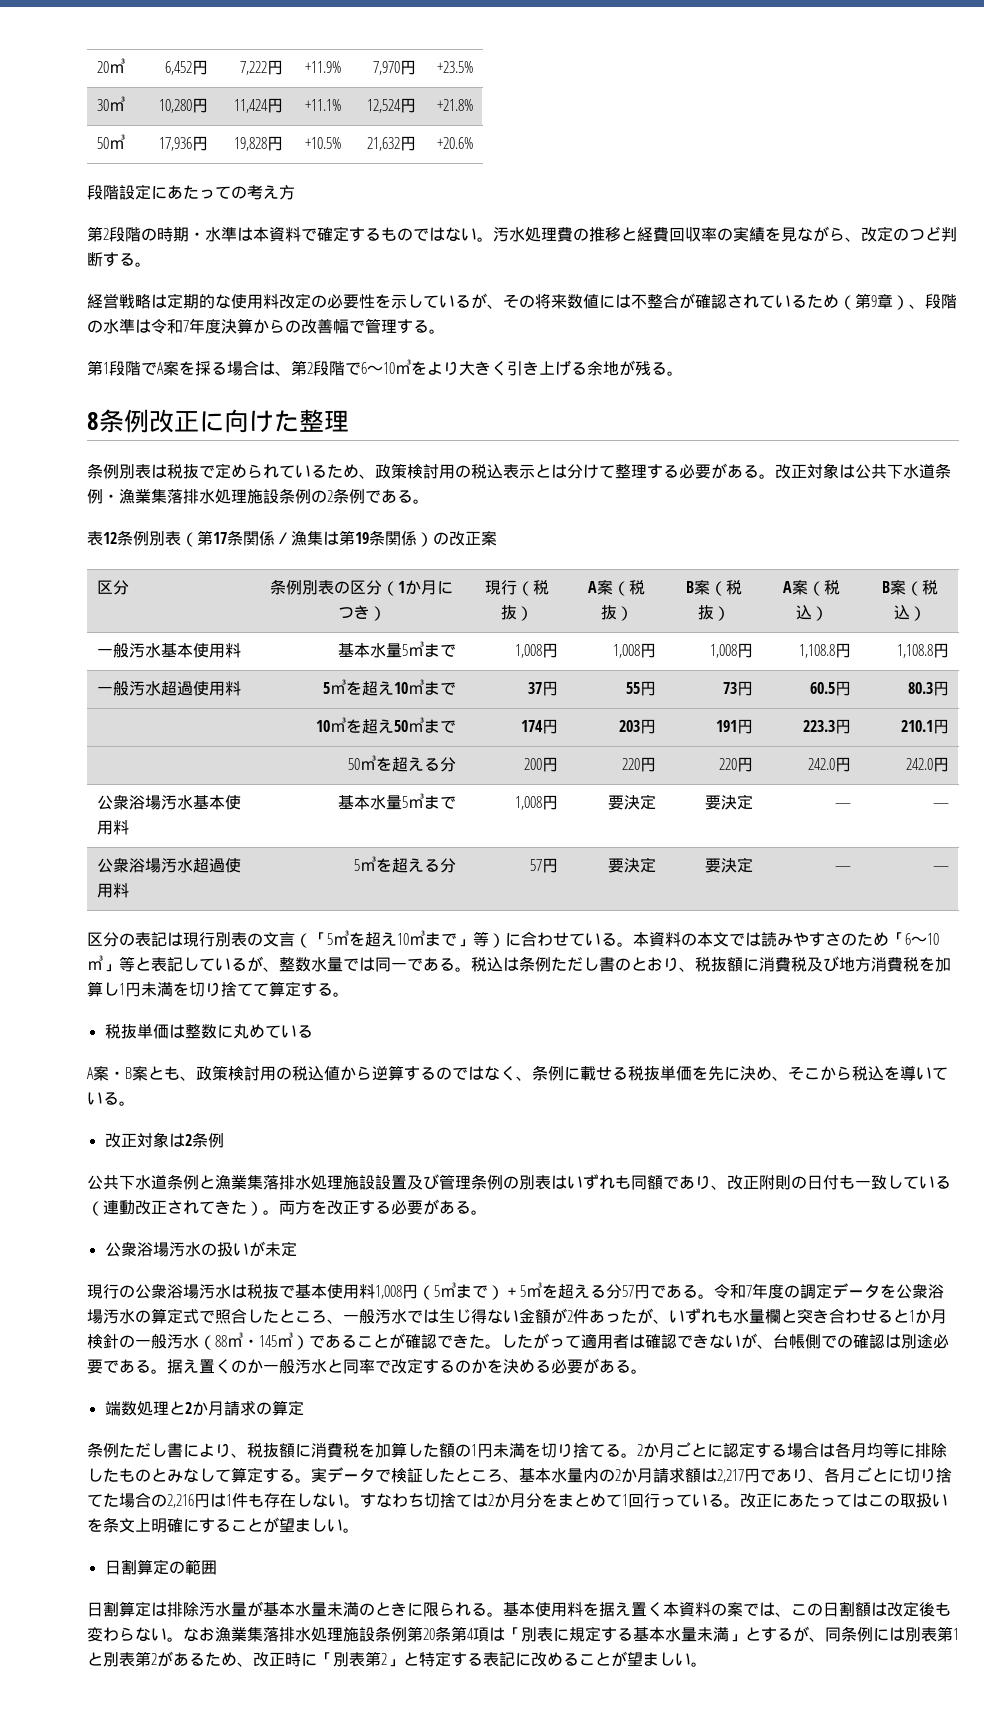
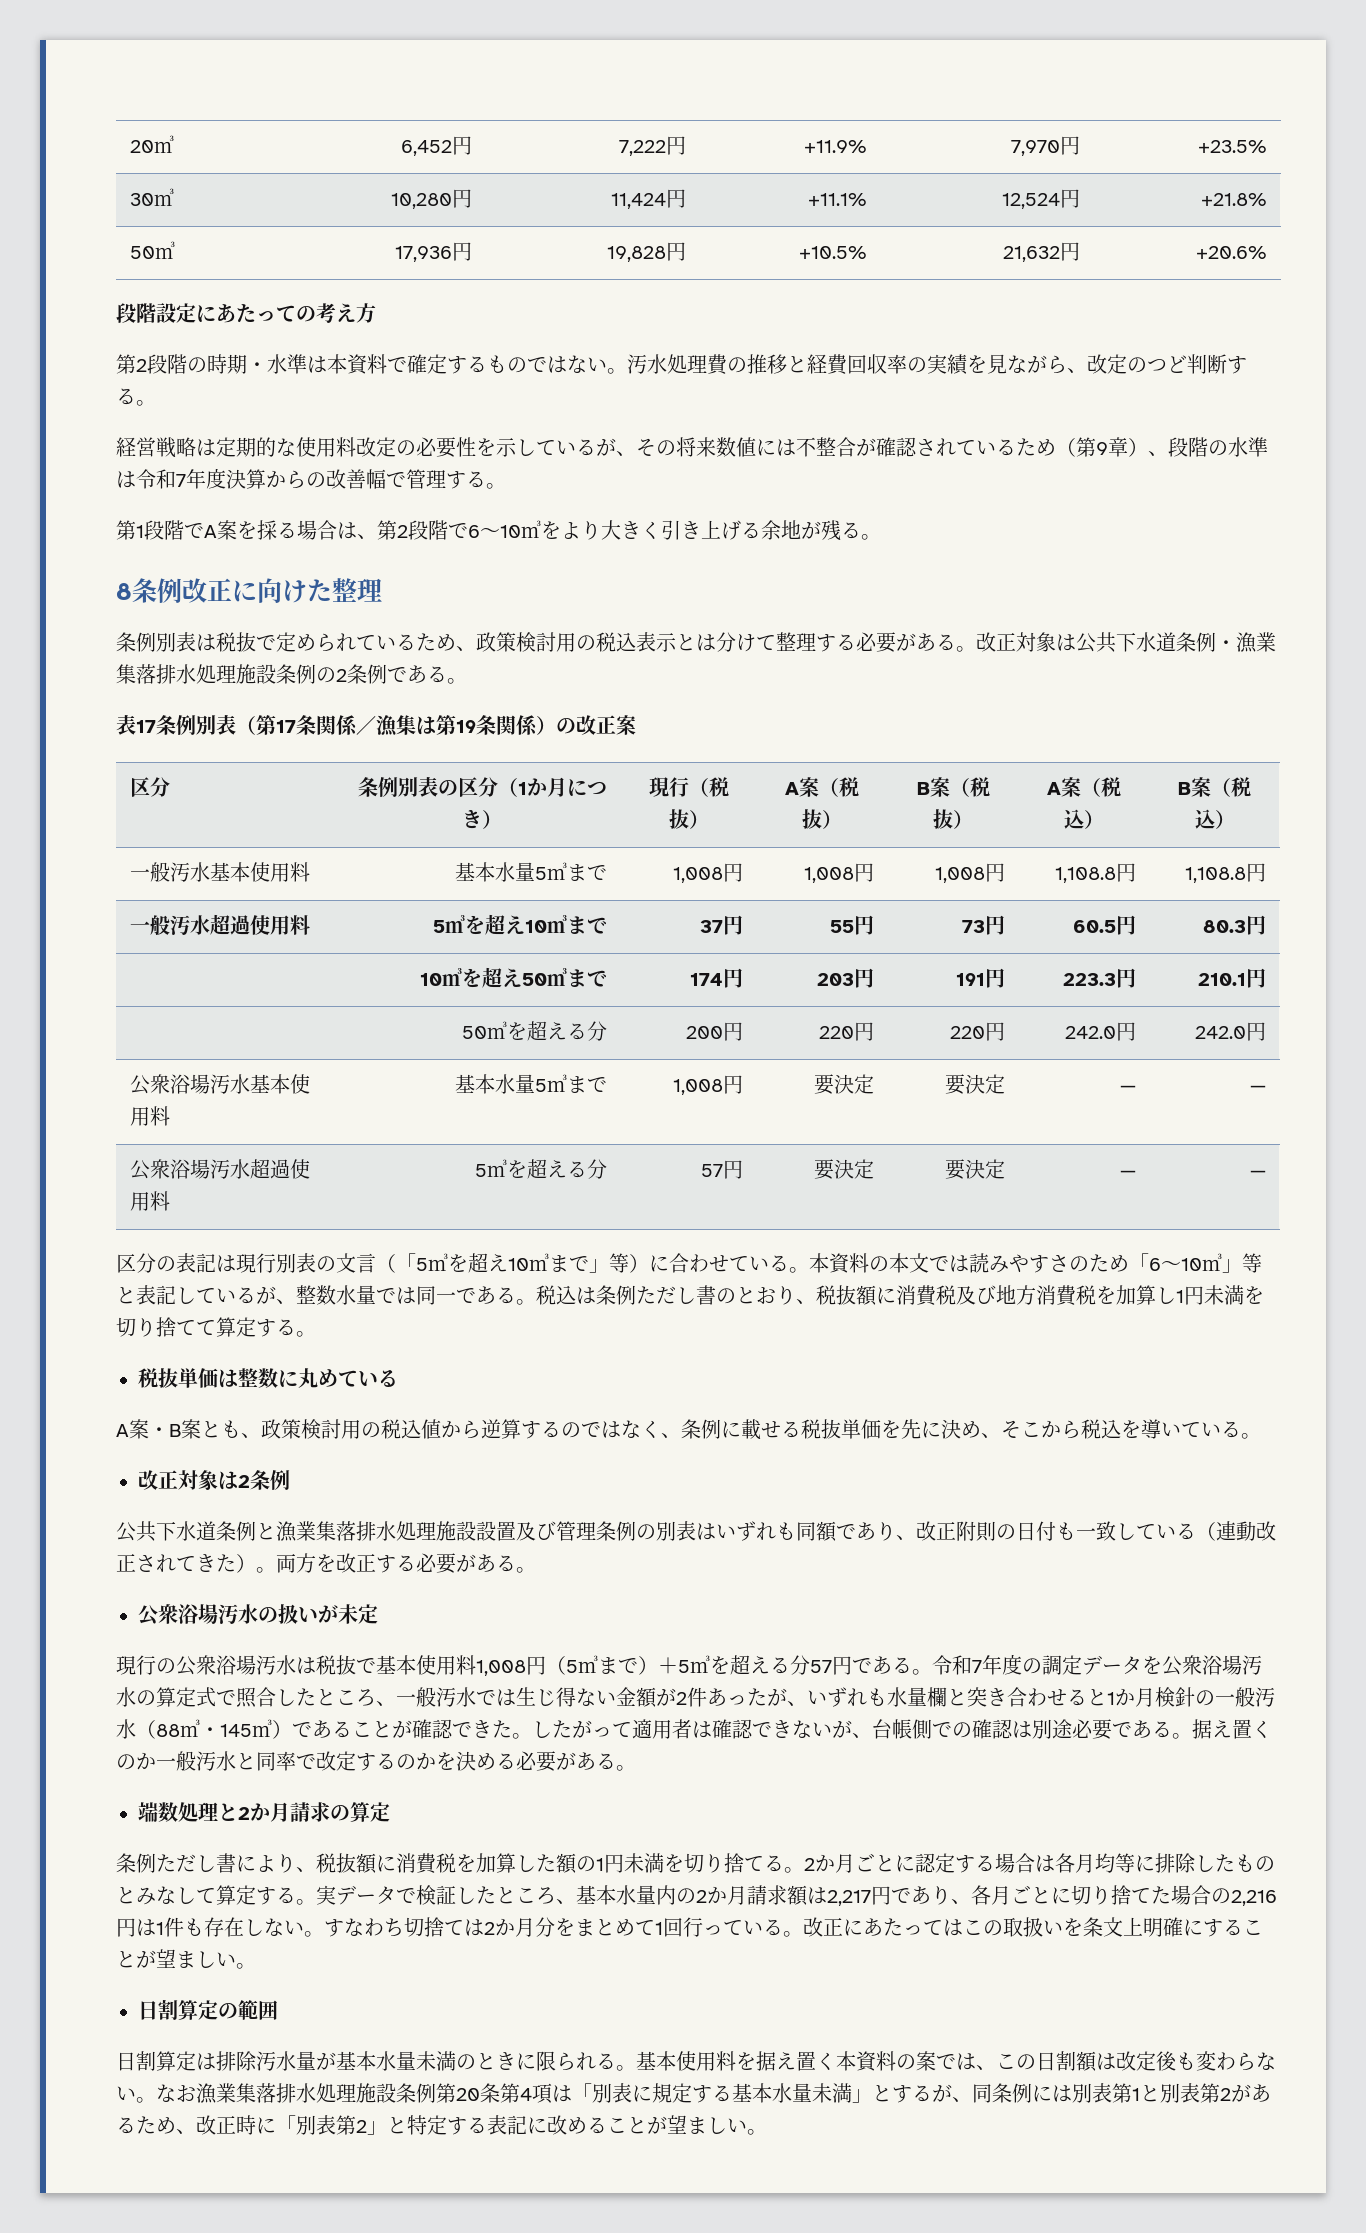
[103,532,117,544] 12 -> [136,720,156,733] 17

